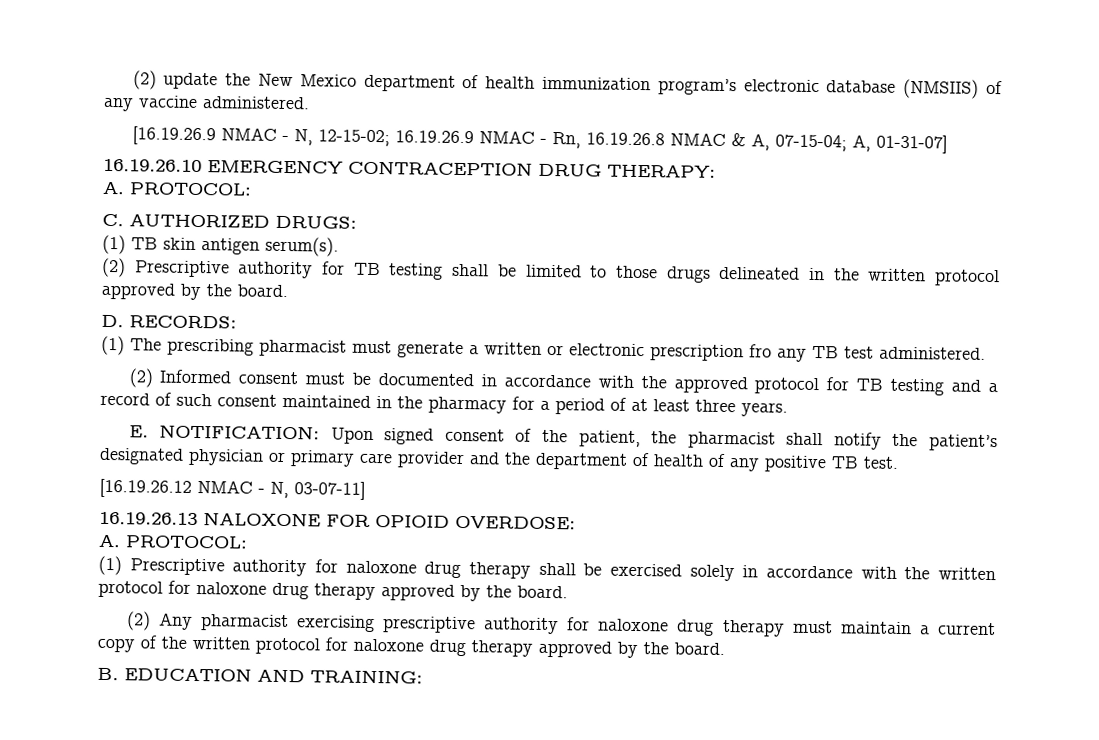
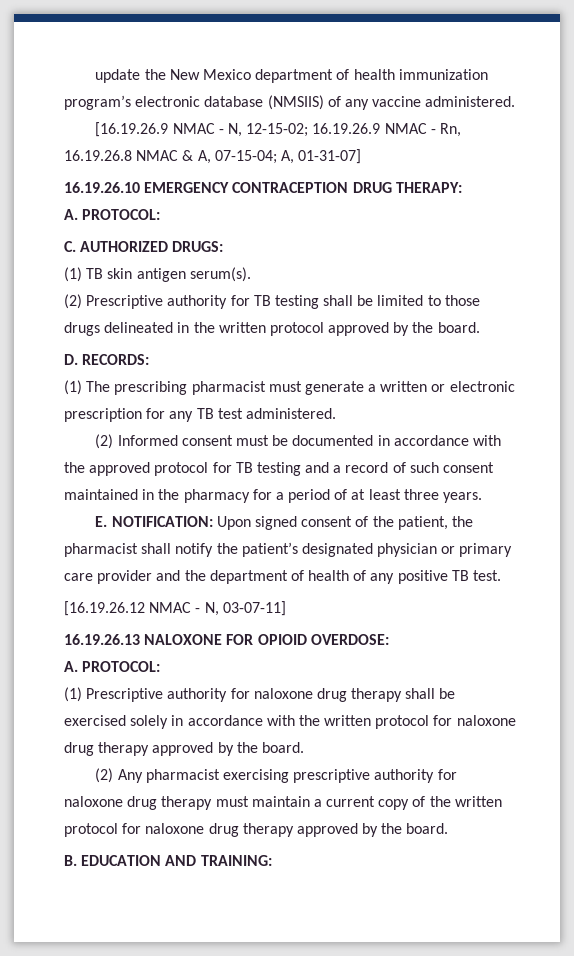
[132,70,157,90] (2) -> (95, 76) none
[749,344,772,358] fro -> [146,408,166,419] for

